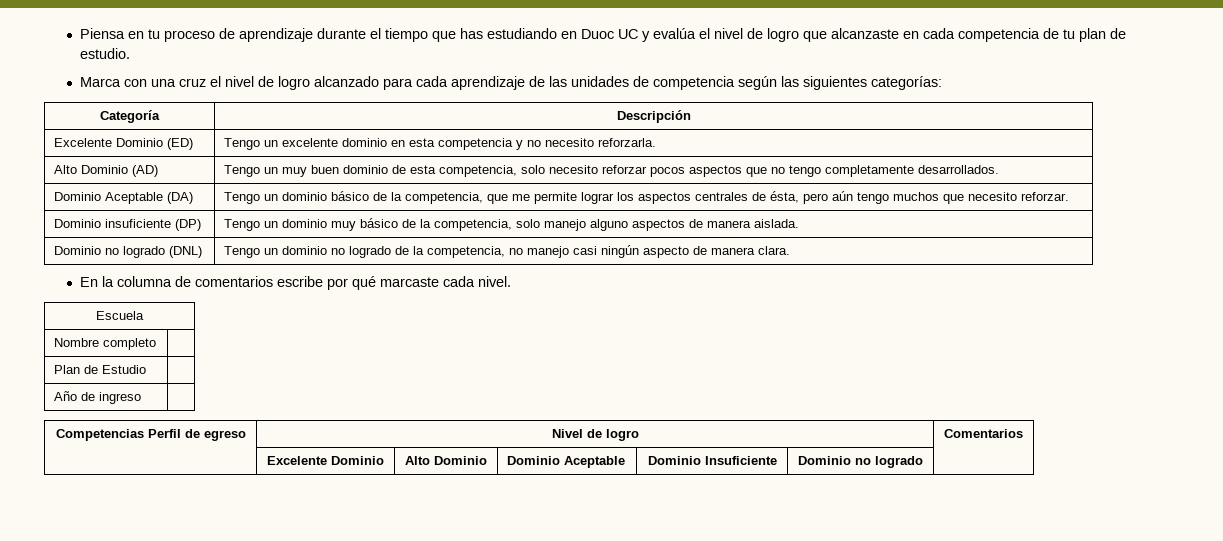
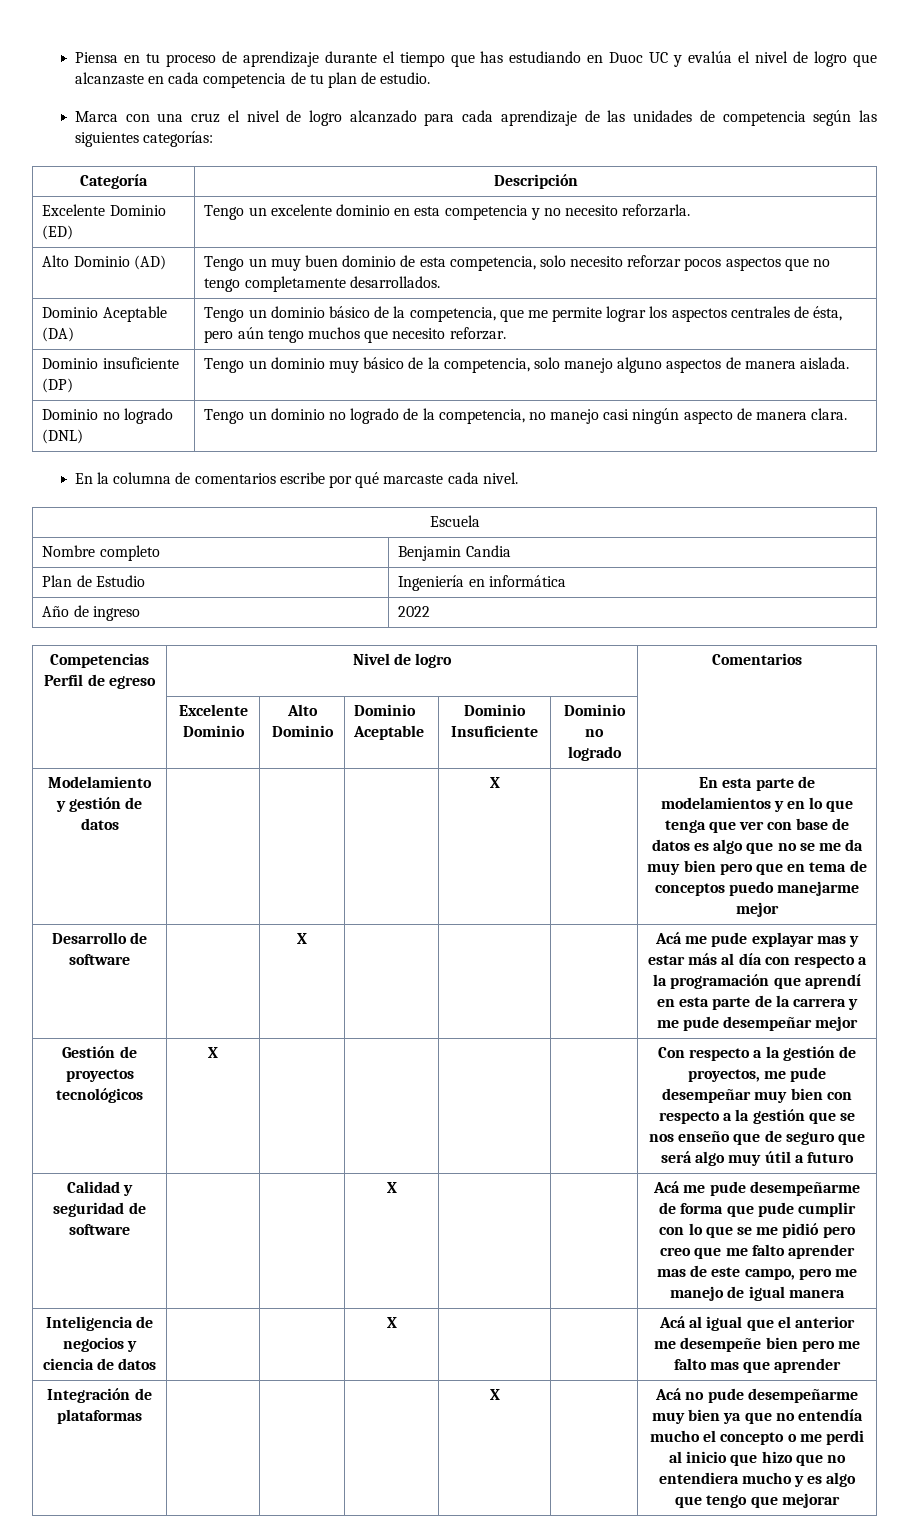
(156, 344) none -> [398,545,511,561] Benjamin Candia
(146, 369) none -> [398,575,566,591] Ingeniería en informática
(141, 398) none -> [398,606,431,617] 2022
(923, 462) none -> [48,776,152,788] [55,797,143,812] [80,818,119,830] [489,777,500,788] [699,776,815,791] [660,797,854,812] [664,818,850,833] [651,839,864,854] [647,860,867,875] [654,881,860,896] [736,902,779,917] [51,932,148,944] [69,954,130,965] [297,933,307,944] [655,932,859,947] [647,953,868,968] [653,974,861,989] [656,995,859,1010] [656,1016,859,1031] [62,1046,137,1058] [65,1069,134,1082] [56,1088,143,1103] [208,1047,219,1058] [658,1046,856,1061] [687,1067,827,1082] [662,1088,852,1103] [659,1109,855,1124] [649,1130,865,1145] [661,1151,854,1166] [66,1181,134,1196] [53,1202,146,1217] [69,1224,130,1235] [386,1182,397,1193] [653,1181,860,1196] [659,1202,856,1217] [659,1223,856,1238] [660,1244,855,1259] [657,1265,857,1280] [670,1286,845,1301] [45,1316,154,1331] [62,1337,138,1352] [42,1358,157,1370] [386,1317,397,1328] [659,1316,855,1331] [654,1337,860,1352] [673,1358,842,1373] [47,1388,152,1403] [57,1409,142,1424] [489,1389,500,1400] [655,1388,858,1403] [652,1409,863,1424] [650,1430,864,1445] [669,1451,846,1466] [658,1472,857,1487] [675,1493,840,1508] // Modelamiento y gestión de datos | | | | X | | En esta parte de modelamientos y en lo que tenga que ver con base de datos es algo que no se me da muy bien pero que en tema de conceptos puedo manejarme mejor // Desarrollo de software | | X | | | | Acá me pude explayar mas y estar más al día con respecto a la programación que aprendí en esta parte de la carrera y me pude desempeñar mejor // Gestión de proyectos tecnológicos | X | | | | | Con respecto a la gestión de proyectos, me pude desempeñar muy bien con respecto a la gestión que se nos enseño que de seguro que será algo muy útil a futuro // Calidad y seguridad de software | | | X | | | Acá me pude desempeñarme de forma que pude cumplir con lo que se me pidió pero creo que me falto aprender mas de este campo, pero me manejo de igual manera // Inteligencia de negocios y ciencia de datos | | | X | | | Acá al igual que el anterior me desempeñe bien pero me falto mas que aprender // Integración de plataformas | | | | X | | Acá no pude desempeñarme muy bien ya que no entendía mucho el concepto o me perdi al inicio que hizo que no entendiera mucho y es algo que tengo que mejorar

